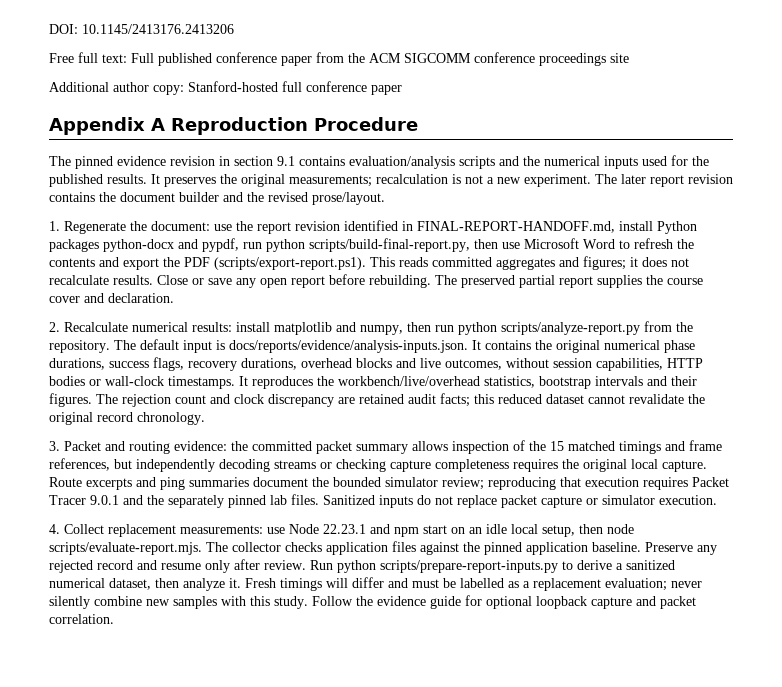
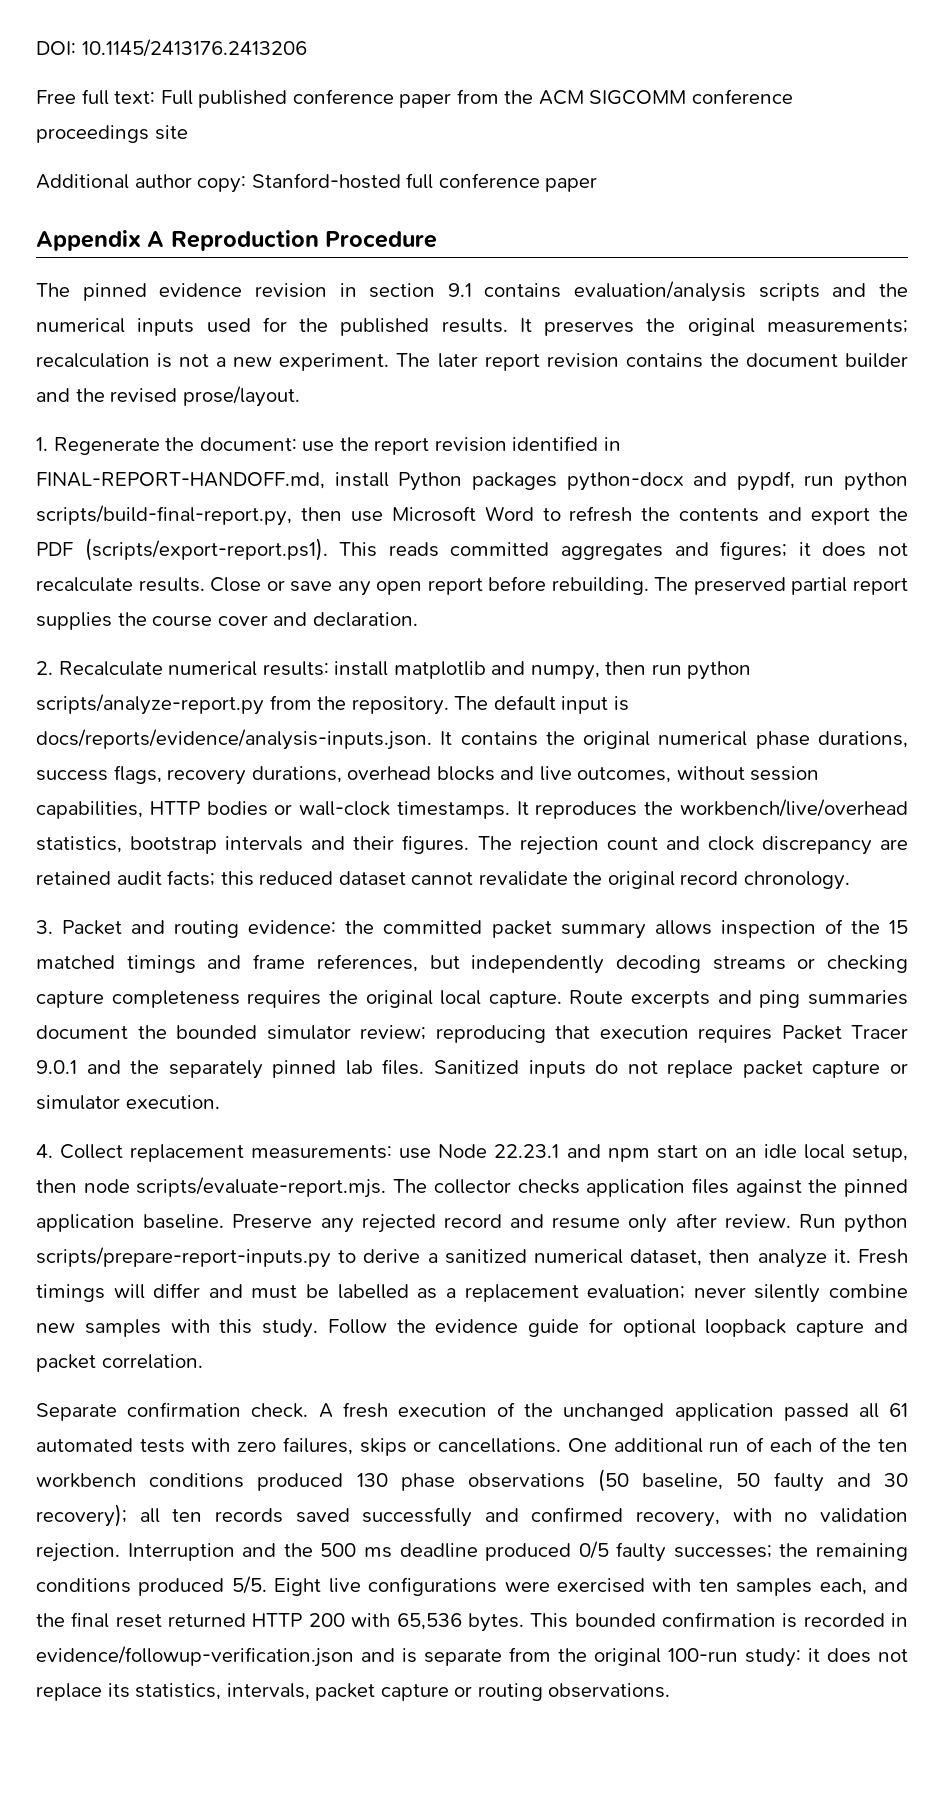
(114, 619) none -> [36,1402,908,1421] [36,1437,909,1456] [36,1469,908,1492] [36,1504,908,1527] [36,1541,909,1562] [36,1576,908,1596] [36,1612,908,1632] [36,1646,908,1667] [36,1683,671,1701] // Separate confirmation check. A fresh execution of the unchanged application passed all 61 automated tests with zero failures, skips or cancellations. One additional run of each of the ten workbench conditions produced 130 phase observations (50 baseline, 50 faulty and 30 recovery); all ten records saved successfully and confirmed recovery, with no validation rejection. Interruption and the 500 ms deadline produced 0/5 faulty successes; the remaining conditions produced 5/5. Eight live configurations were exercised with ten samples each, and the final reset returned HTTP 200 with 65,536 bytes. This bounded confirmation is recorded in evidence/followup-verification.json and is separate from the original 100-run study: it does not replace its statistics, intervals, packet capture or routing observations.

